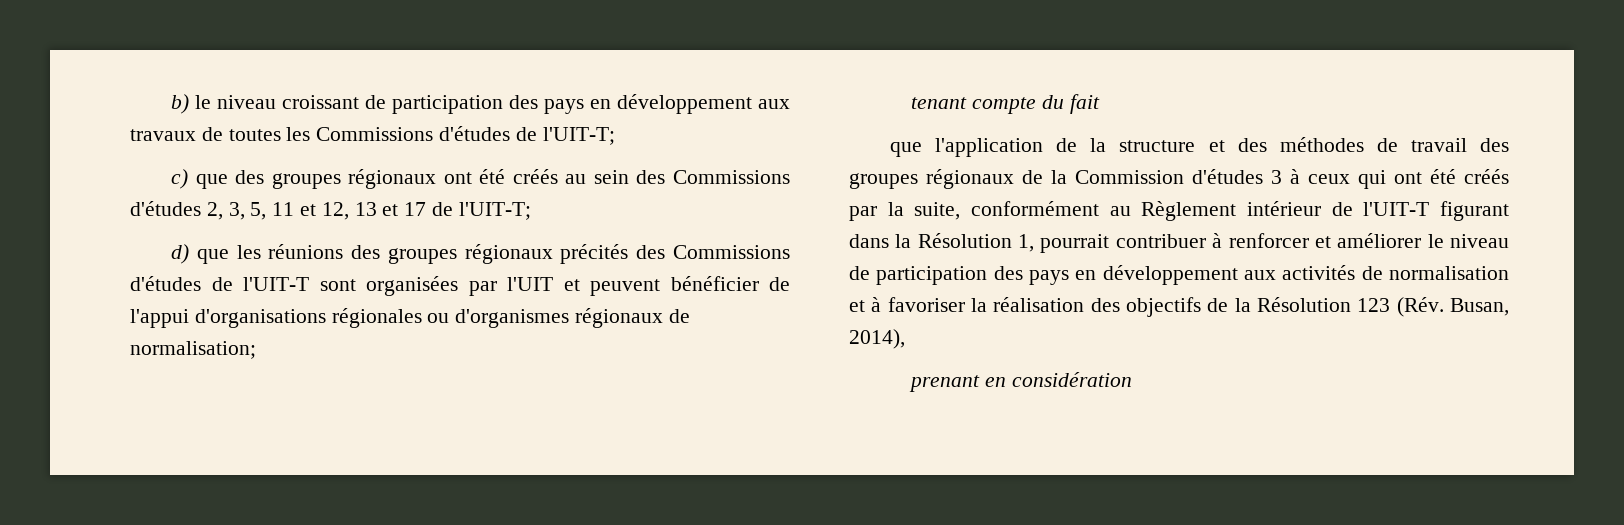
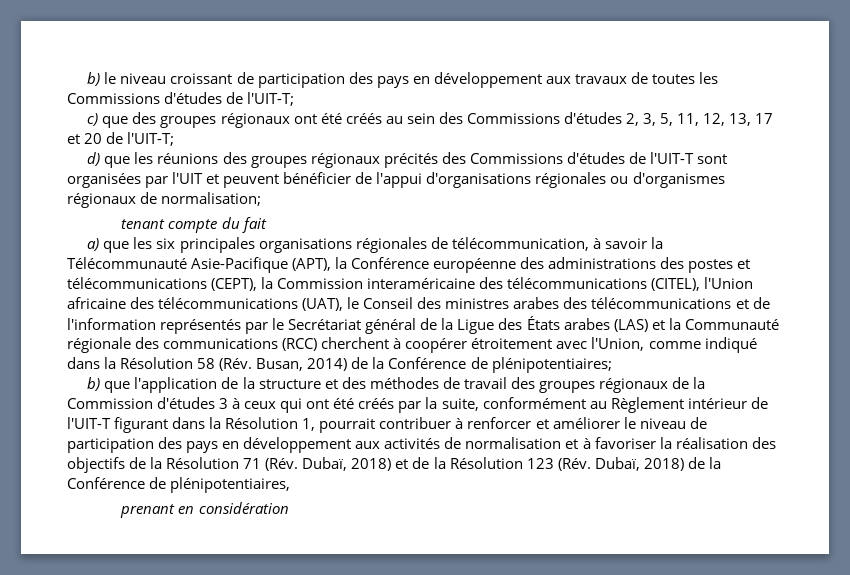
[272,202,427,220] 11 et 12, 13 et 17 -> [677,113,774,126] [67,133,103,144] 11, 12, 13, 17 et 20
(1100, 104) none -> [87,237,663,253] [67,257,751,273] [67,277,754,291] [67,297,770,311] [67,316,779,334] [67,337,757,353] [67,357,612,373] [87,377,101,391] a) que les six principales organisations régionales de télécommunication, à savoir la Télécommunauté Asie-Pacifique (APT), la Conférence européenne des administrations des postes et télécommunications (CEPT), la Commission interaméricaine des télécommunications (CITEL), l'Union africaine des télécommunications (UAT), le Conseil des ministres arabes des télécommunications et de l'information représentés par le Secrétariat général de la Ligue des États arabes (LAS) et la Communauté régionale des communications (RCC) cherchent à coopérer étroitement avec l'Union, comme indiqué dans la Résolution 58 (Rév. Busan, 2014) de la Conférence de plénipotentiaires; // b)
[1357,297,1509,317] [849,329,905,349] 123 (Rév. Busan, 2014), -> [243,457,721,471] [67,477,291,493] 71 (Rév. Dubaï, 2018) et de la Résolution 123 (Rév. Dubaï, 2018) de la Conférence de plénipotentiaires,

